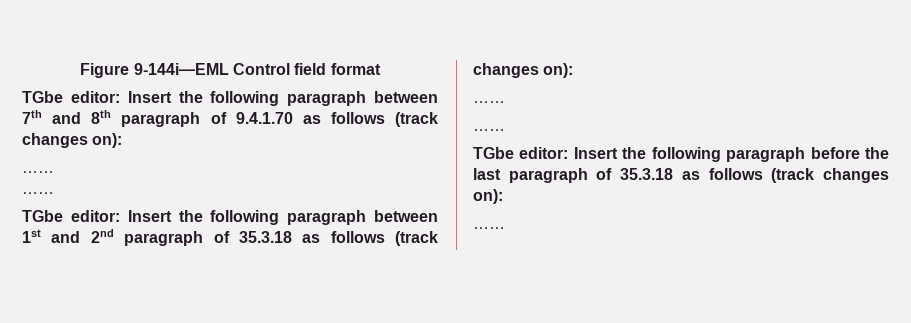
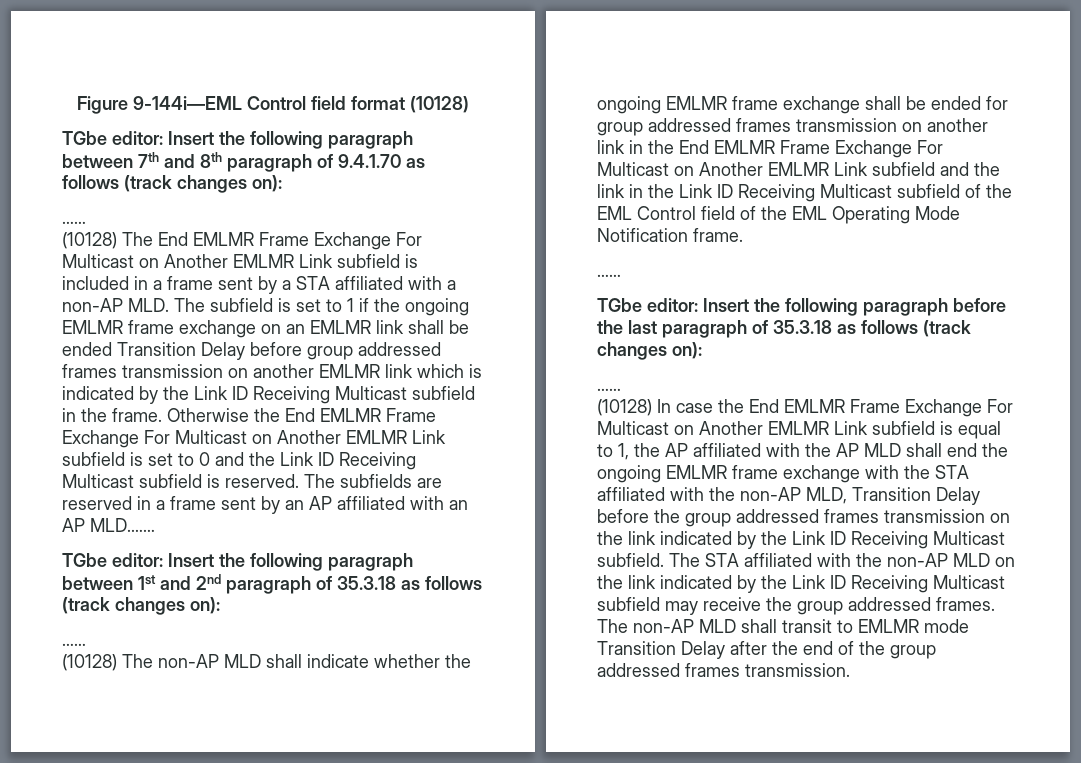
(381, 69) none -> [410,96,469,113] (10128)
[22,192,54,194] …… -> [62,232,422,250] [62,254,418,268] [62,276,456,294] [62,298,469,316] [62,320,469,338] [62,342,441,360] [62,364,482,378] [62,386,475,404] [62,408,436,422] [62,430,446,448] [62,452,416,470] [62,474,442,488] [62,496,468,514] [62,518,155,532] (10128) The End EMLMR Frame Exchange For Multicast on Another EMLMR Link subfield is included in a frame sent by a STA affiliated with a non-AP MLD. The subfield is set to 1 if the ongoing EMLMR frame exchange on an EMLMR link shall be ended Transition Delay before group addressed frames transmission on another EMLMR link which is indicated by the Link ID Receiving Multicast subfield in the frame. Otherwise the End EMLMR Frame Exchange For Multicast on Another EMLMR Link subfield is set to 0 and the Link ID Receiving Multicast subfield is reserved. The subfields are reserved in a frame sent by an AP affiliated with an AP MLD.……
(505, 102) none -> [62,654,471,671] [597,96,1008,114] [597,118,988,136] [597,140,943,158] [597,162,1000,176] [597,184,1012,202] [597,206,960,224] [597,228,743,242] // (10128) The non-AP MLD shall indicate whether the ongoing EMLMR frame exchange shall be ended for group addressed frames transmission on another link in the End EMLMR Frame Exchange For Multicast on Another EMLMR Link subfield and the link in the Link ID Receiving Multicast subfield of the EML Control field of the EML Operating Mode Notification frame.
(505, 228) none -> [597,399,1013,417] [597,421,1001,439] [597,443,1008,460] [597,465,969,483] [597,487,980,505] [597,509,1010,527] [597,531,1005,549] [597,553,1015,567] [597,575,1005,593] [597,597,995,615] [597,619,969,633] [597,641,936,659] [597,663,850,677] // (10128) In case the End EMLMR Frame Exchange For Multicast on Another EMLMR Link subfield is equal to 1, the AP affiliated with the AP MLD shall end the ongoing EMLMR frame exchange with the STA affiliated with the non-AP MLD, Transition Delay before the group addressed frames transmission on the link indicated by the Link ID Receiving Multicast subfield. The STA affiliated with the non-AP MLD on the link indicated by the Link ID Receiving Multicast subfield may receive the group addressed frames. The non-AP MLD shall transit to EMLMR mode Transition Delay after the end of the group addressed frames transmission.

